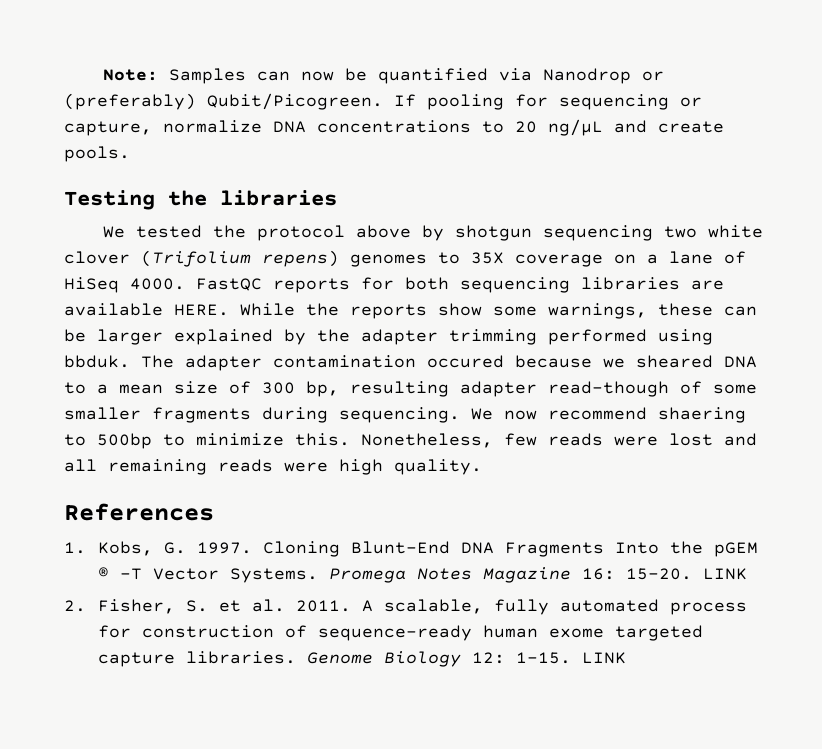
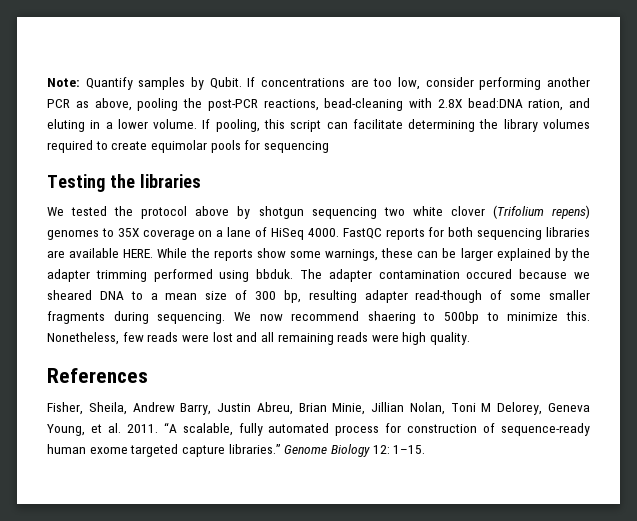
[169,68,665,84] [64,93,702,110] [64,119,724,136] [64,146,130,162] Samples can now be quantified via Nanodrop or (preferably) Qubit/Picogreen. If pooling for sequencing or capture, normalize DNA concentrations to 20 ng/μL and create pools. -> [85,77,590,90] [47,98,590,111] [47,119,590,132] [47,140,329,153] Quantify samples by Qubit. If concentrations are too low, consider performing another PCR as above, pooling the post-PCR reactions, bead-cleaning with 2.8X bead:DNA ration, and eluting in a lower volume. If pooling, this script can facilitate determining the library volumes required to create equimolar pools for sequencing
[64,541,758,557] [97,567,747,583] [64,599,208,614] 1. Kobs, G. 1997. Cloning Blunt-End DNA Fragments Into the pGEM ® -T Vector Systems. Promega Notes Magazine 16: 15-20. LINK // 2. Fisher, S. -> [47,402,590,415] [47,424,85,436] Fisher, Sheila, Andrew Barry, Justin Abreu, Brian Minie, Jillian Nolan, Toni M Delorey, Geneva Young,
[361,600,373,612] A -> [163,422,177,433] “A
[185,651,296,664] libraries. -> [228,444,281,454] libraries.”
[581,652,626,664] LINK -> (426, 449) none

